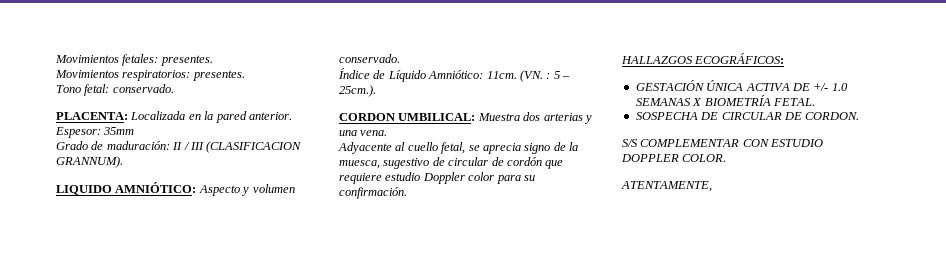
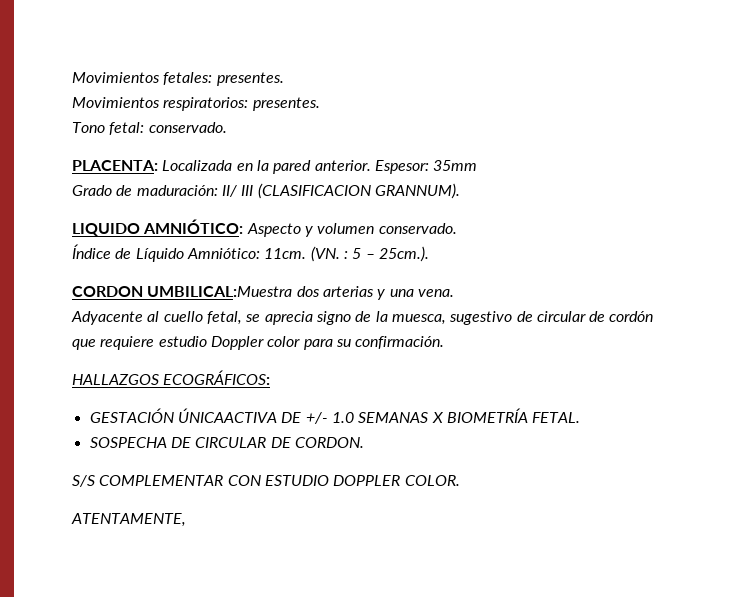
[172,142,190,150] II / -> [221,185,237,197] II/
[398,113,520,121] UMBILICAL: Muestra -> [147,286,293,297] UMBILICAL:Muestra
[706,80,790,91] ÚNICA ACTIVA -> [177,408,277,423] ÚNICAACTIVA

